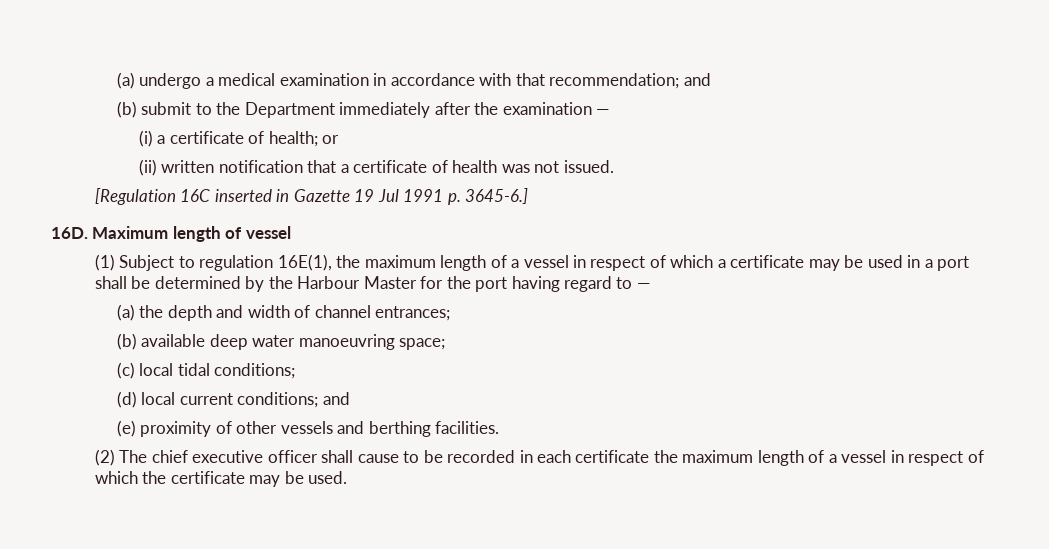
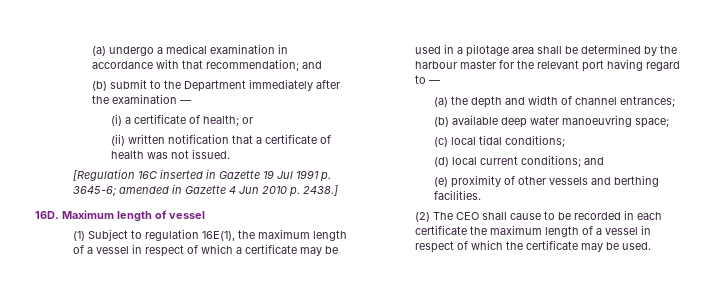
[465,188,529,204] 3645-6.] -> [73,184,339,197] 3645-6; amended in Gazette 4 Jun 2010 p. 2438.]
[937,256,970,271] port -> [466,44,535,57] pilotage area
[297,276,417,289] Harbour Master -> [415,60,497,69] harbour master
(471, 282) none -> [537,60,580,69] relevant
[151,450,318,463] chief executive officer -> [456,212,480,220] CEO

